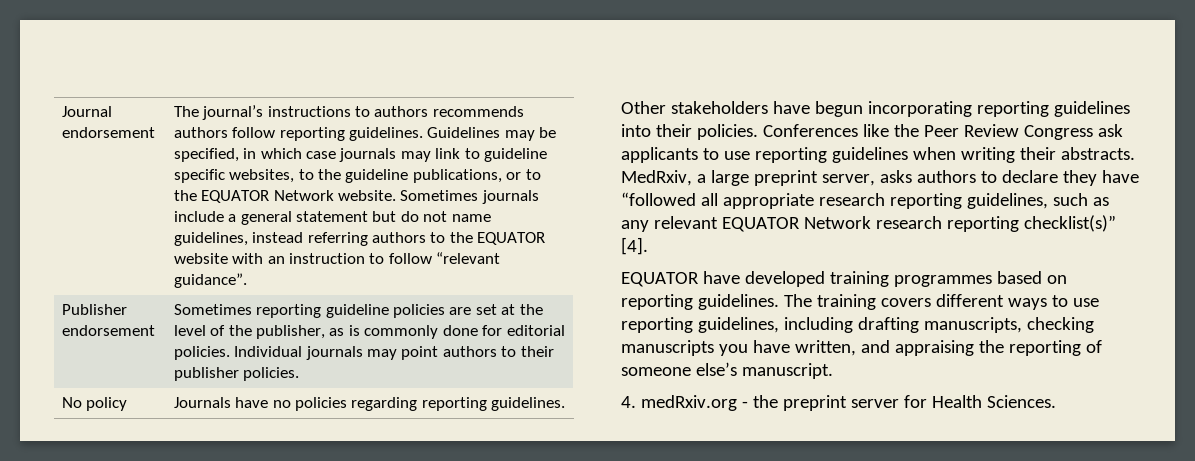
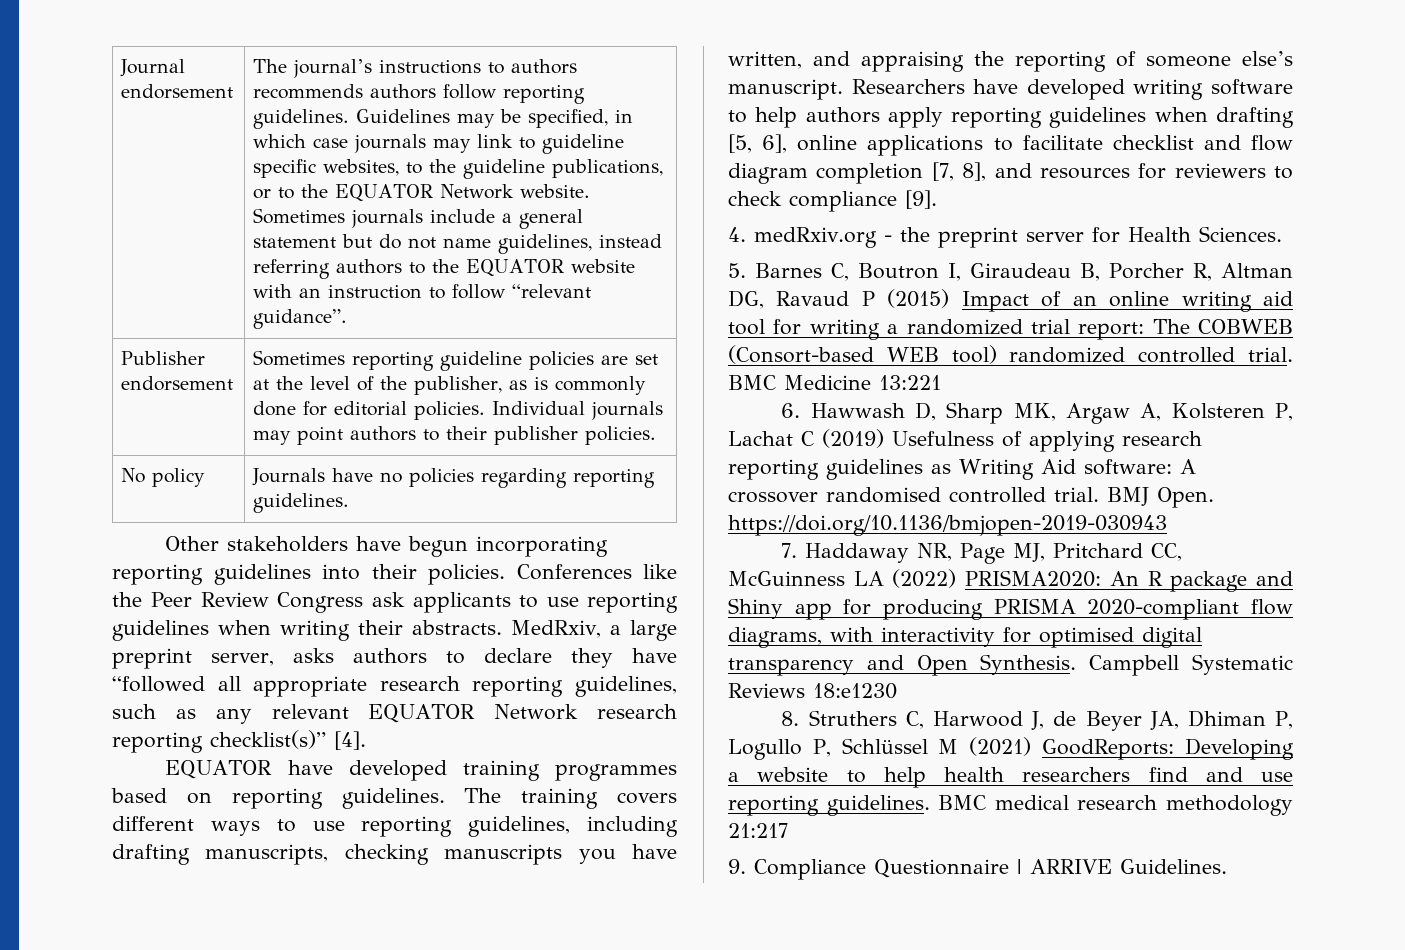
(833, 371) none -> [851,79,1293,100] [728,107,1294,128] [728,134,1293,156] [728,162,1293,184] [728,190,937,212] Researchers have developed writing software to help authors apply reporting guidelines when drafting [5, 6], online applications to facilitate checklist and flow diagram completion [7, 8], and resources for reviewers to check compliance [9].
(1056, 401) none -> [728,263,1293,281] [728,289,1293,312] [728,319,1293,340] [728,345,1293,364] [728,375,941,390] [781,402,1294,424] [728,429,1202,452] [728,459,1196,480] [728,487,1214,508] [728,515,1167,536] [781,543,1183,564] [728,569,1293,592] [728,598,1293,620] [728,627,1202,648] [728,654,1293,676] [728,683,897,699] [781,710,1294,731] [728,737,1294,760] [728,767,1293,788] [728,795,1293,816] [728,823,788,838] [728,859,1227,880] // 5. Barnes C, Boutron I, Giraudeau B, Porcher R, Altman DG, Ravaud P (2015) Impact of an online writing aid tool for writing a randomized trial report: The COBWEB (Consort-based WEB tool) randomized controlled trial. BMC Medicine 13:221 // 6. Hawwash D, Sharp MK, Argaw A, Kolsteren P, Lachat C (2019) Usefulness of applying research reporting guidelines as Writing Aid software: A crossover randomised controlled trial. BMJ Open. https://doi.org/10.1136/bmjopen-2019-030943 // 7. Haddaway NR, Page MJ, Pritchard CC, McGuinness LA (2022) PRISMA2020: An R package and Shiny app for producing PRISMA 2020-compliant flow diagrams, with interactivity for optimised digital transparency and Open Synthesis. Campbell Systematic Reviews 18:e1230 // 8. Struthers C, Harwood J, de Beyer JA, Dhiman P, Logullo P, Schlüssel M (2021) GoodReports: Developing a website to help health researchers find and use reporting guidelines. BMC medical research methodology 21:217 // 9. Compliance Questionnaire | ARRIVE Guidelines.

